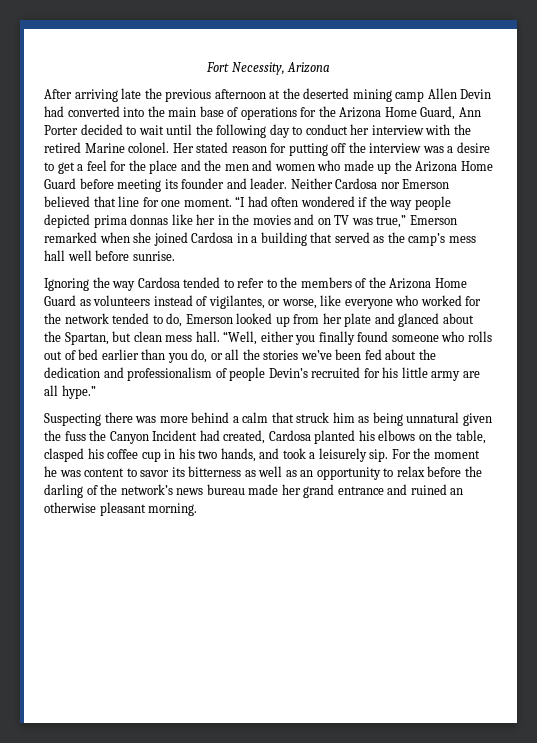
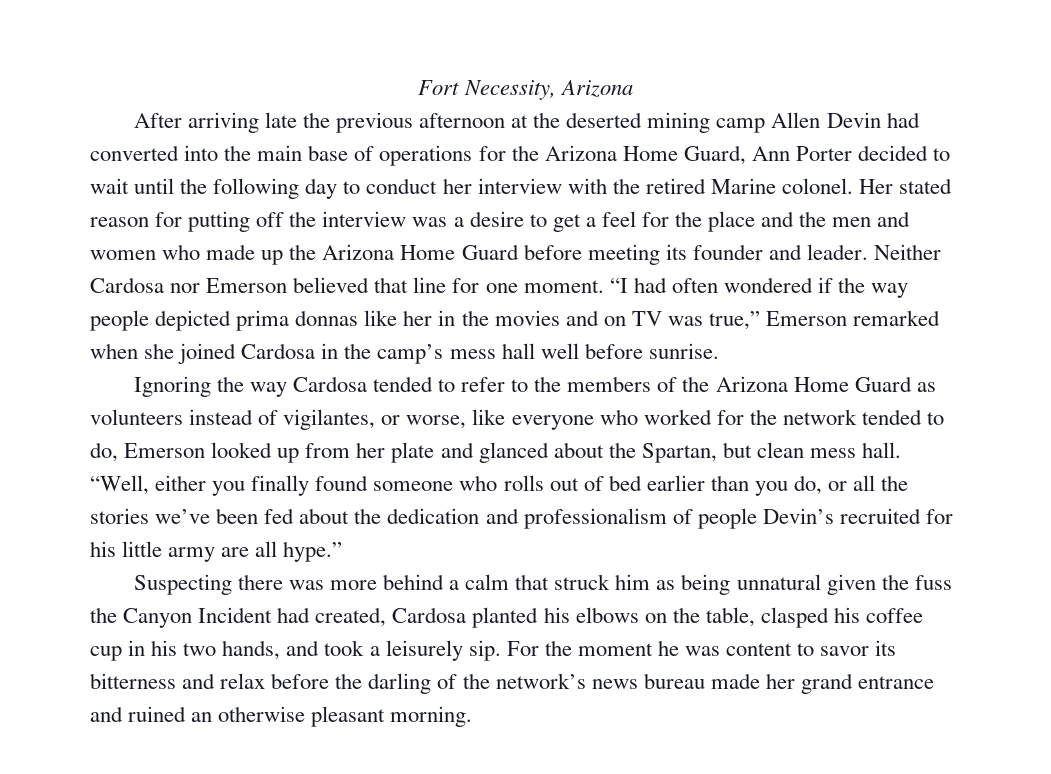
[251,232,385,246] a building that served as -> (339, 351) none
[244,466,394,480] as well as an opportunity to -> [182,673,216,689] and

